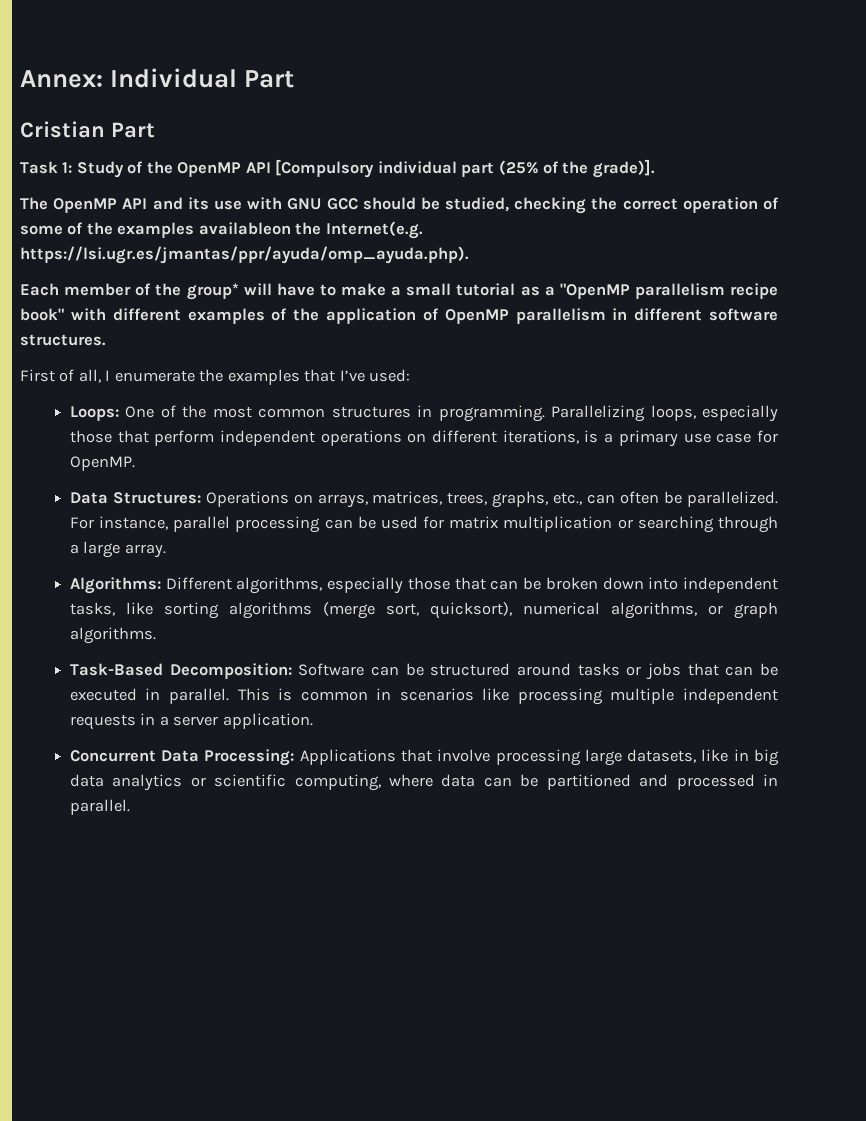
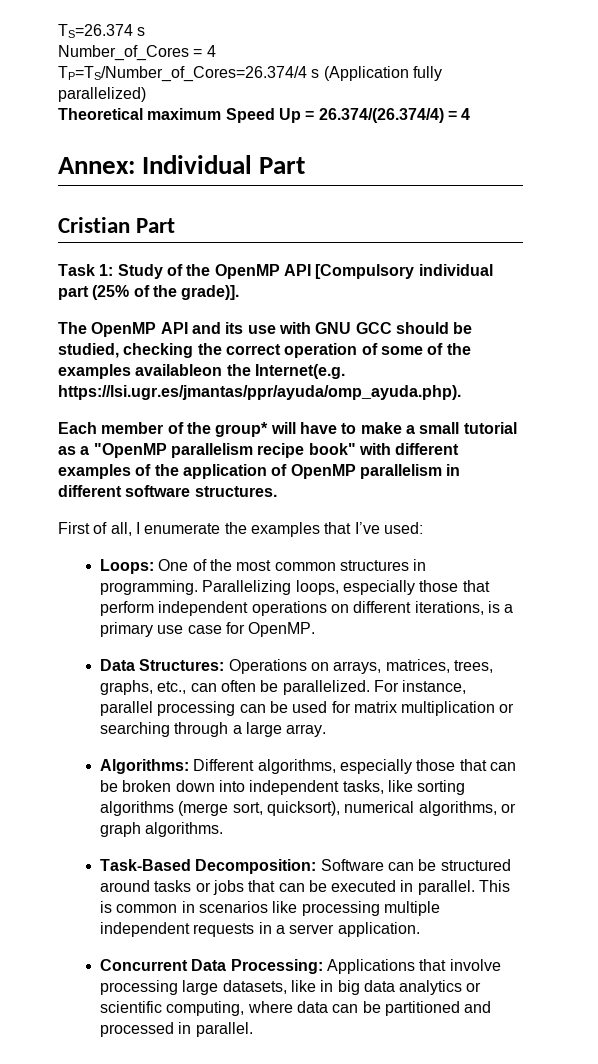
(20, 79) none -> [58,24,146,38] [58,45,216,61] [58,66,442,82] [58,87,146,102] [58,108,471,123] TS=26.374 s // Number_of_Cores = 4 // TP=TS/Number_of_Cores=26.374/4 s (Application fully parallelized) // Theoretical maximum Speed Up = 26.374/(26.374/4) = 4 //

